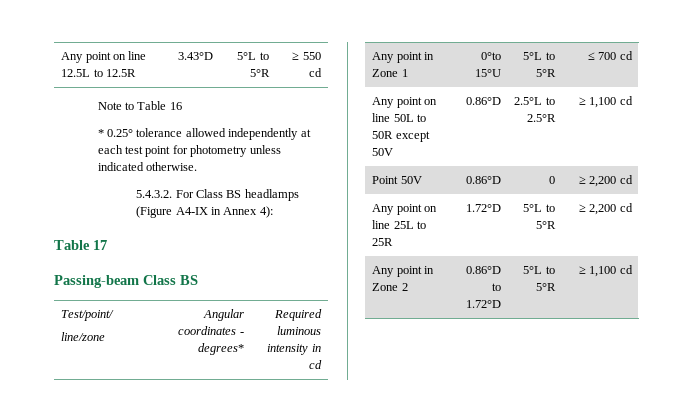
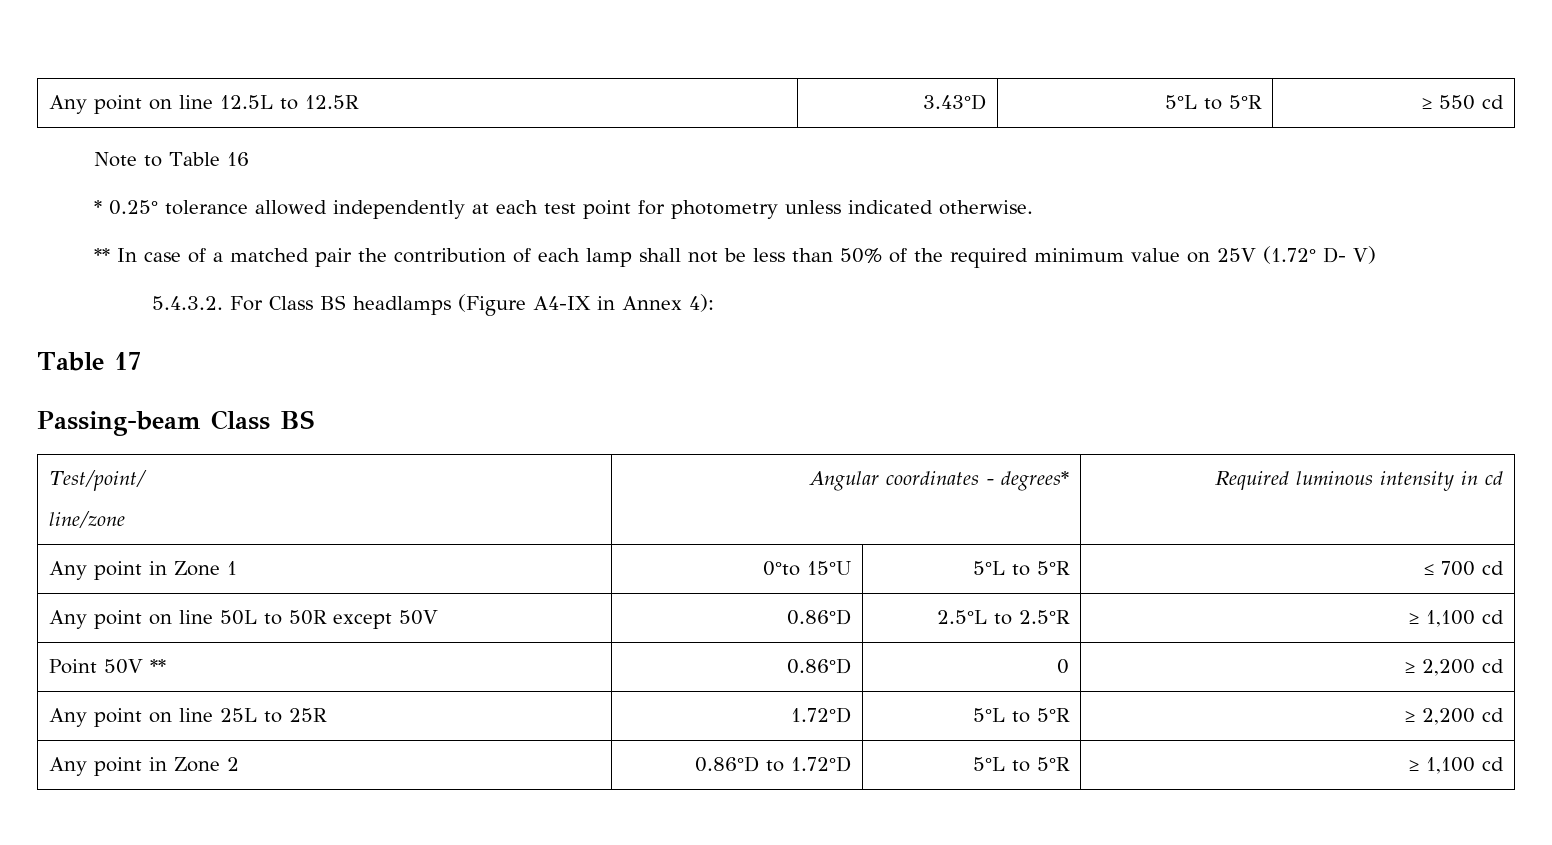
(198, 166) none -> [94,246,1377,268] // ** In case of a matched pair the contribution of each lamp shall not be less than 50% of the required minimum value on 25V (1.72° D- V)
(422, 180) none -> [149,659,166,673] **

